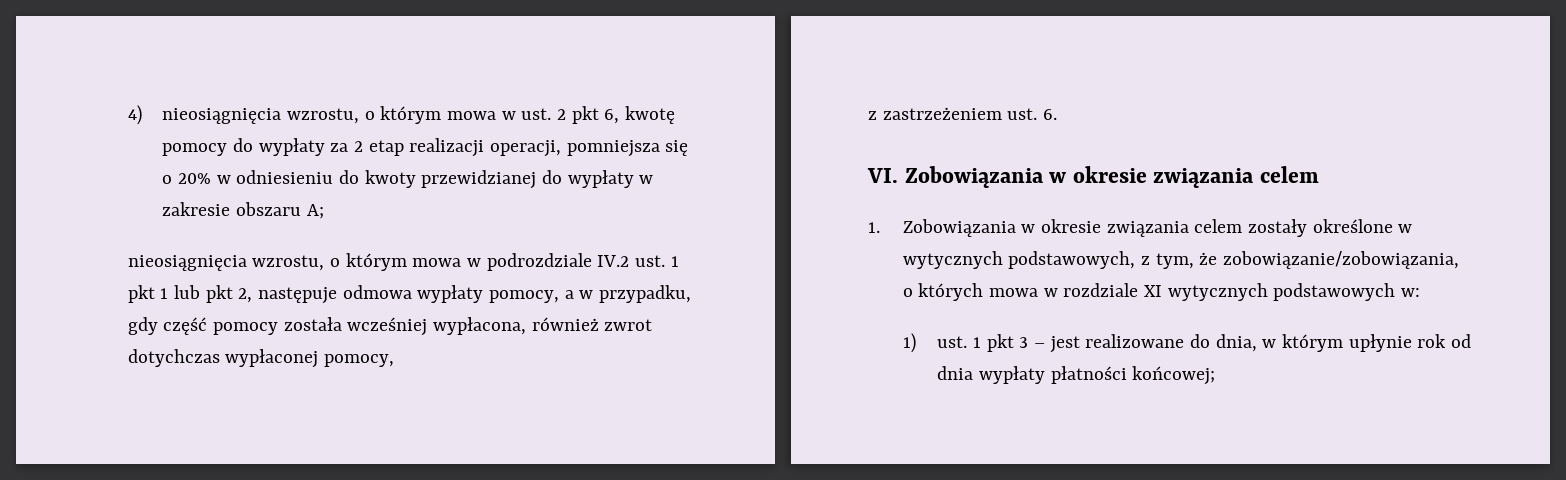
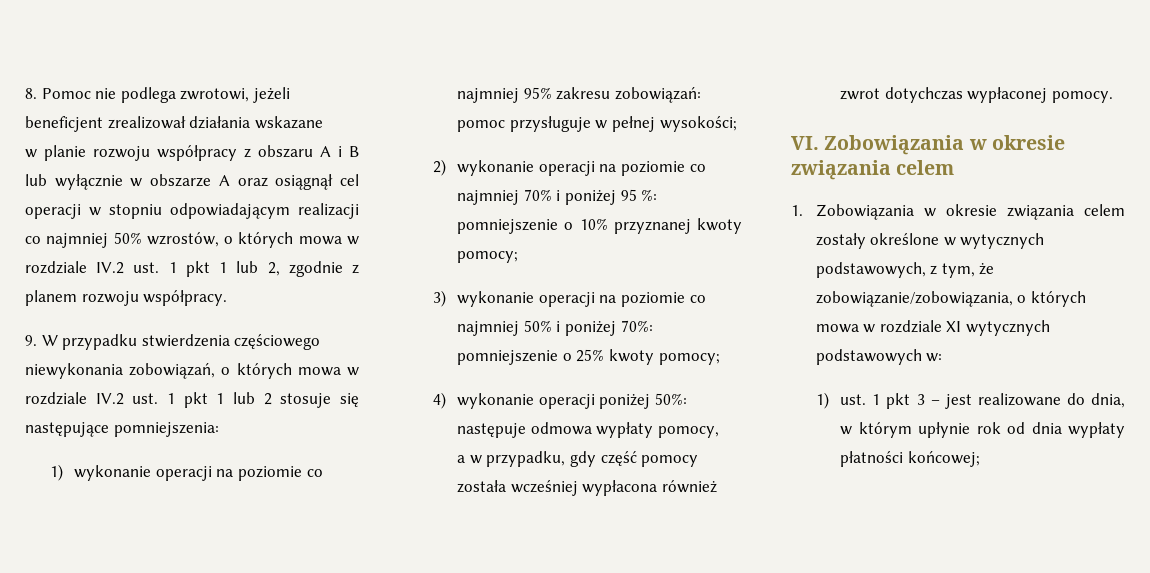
[127,105,676,125] [162,138,689,157] [162,170,654,189] [162,202,324,219] [127,253,679,271] [127,285,253,303] 4) nieosiągnięcia wzrostu, o którym mowa w ust. 2 pkt 6, kwotę pomocy do wypłaty za 2 etap realizacji operacji, pomniejsza się o 20% w odniesieniu do kwoty przewidzianej do wypłaty w zakresie obszaru A; // nieosiągnięcia wzrostu, o którym mowa w podrozdziale IV.2 ust. 1 pkt 1 lub pkt 2, -> [25,87,290,103] [25,116,323,132] [25,145,359,161] [25,174,360,190] [25,203,359,219] [25,232,359,248] [25,261,360,277] [25,290,228,306] [25,334,321,350] [25,363,359,379] [25,392,359,408] [25,422,219,437] [49,464,323,481] [457,87,701,103] [457,116,737,132] [432,159,706,176] [457,189,658,205] [457,218,742,234] [457,251,519,263] [432,290,706,307] [457,320,653,336] [457,349,720,365] [432,392,687,409] 8. Pomoc nie podlega zwrotowi, jeżeli beneficjent zrealizował działania wskazane // w planie rozwoju współpracy z obszaru A i B lub wyłącznie w obszarze A oraz osiągnął cel operacji w stopniu odpowiadającym realizacji co najmniej 50% wzrostów, o których mowa w rozdziale IV.2 ust. 1 pkt 1 lub 2, zgodnie z planem rozwoju współpracy. // 9. W przypadku stwierdzenia częściowego niewykonania zobowiązań, o których mowa w rozdziale IV.2 ust. 1 pkt 1 lub 2 stosuje się następujące pomniejszenia: // 1) wykonanie operacji na poziomie co najmniej 95% zakresu zobowiązań: pomoc przysługuje w pełnej wysokości; // 2) wykonanie operacji na poziomie co najmniej 70% i poniżej 95 %: pomniejszenie o 10% przyznanej kwoty pomocy; // 3) wykonanie operacji na poziomie co najmniej 50% i poniżej 70%: pomniejszenie o 25% kwoty pomocy; // 4) wykonanie operacji poniżej 50%:
(560, 296) none -> (719, 432) //
[433,317,527,335] wypłacona, -> [582,480,658,496] wypłacona
[324,354,395,367] [868,107,1058,120] pomocy, // z zastrzeżeniem ust. 6. -> [1051,91,1113,103] pomocy.

